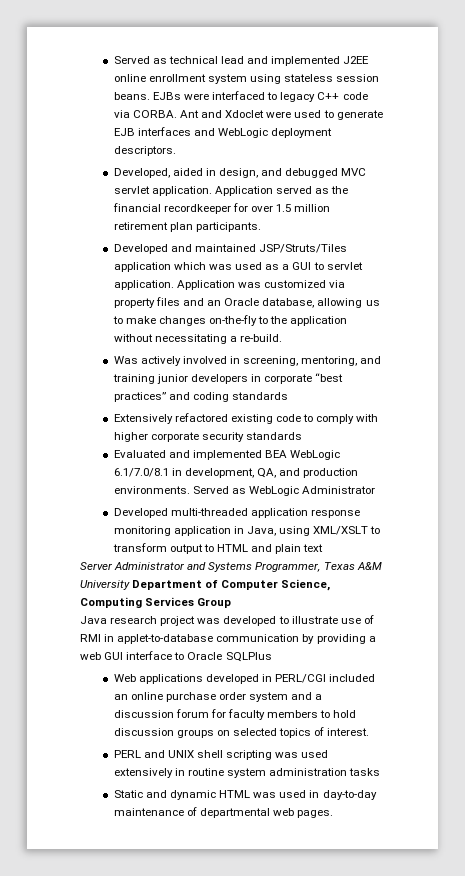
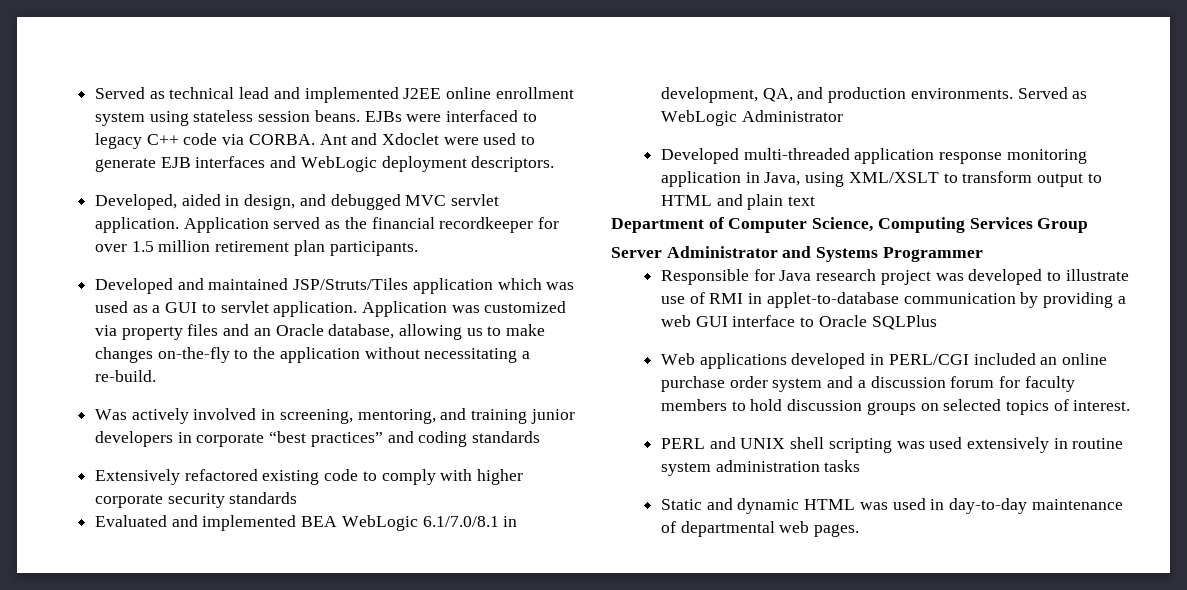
[80,562,382,572] [80,580,130,590] Server Administrator and Systems Programmer, Texas A&M University -> (816, 201) none
(232, 603) none -> [611,246,983,262] [660,269,775,285] Server Administrator and Systems Programmer // Responsible for

